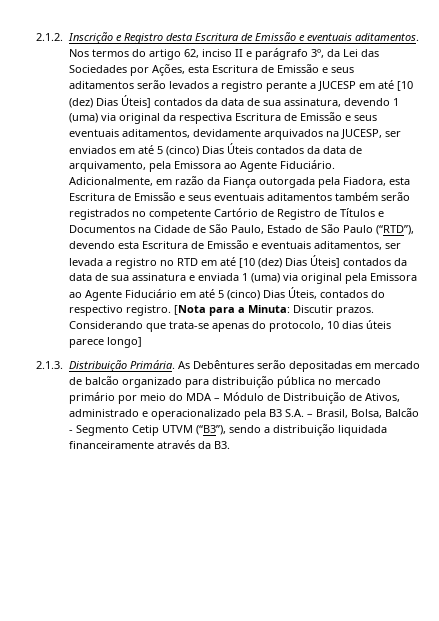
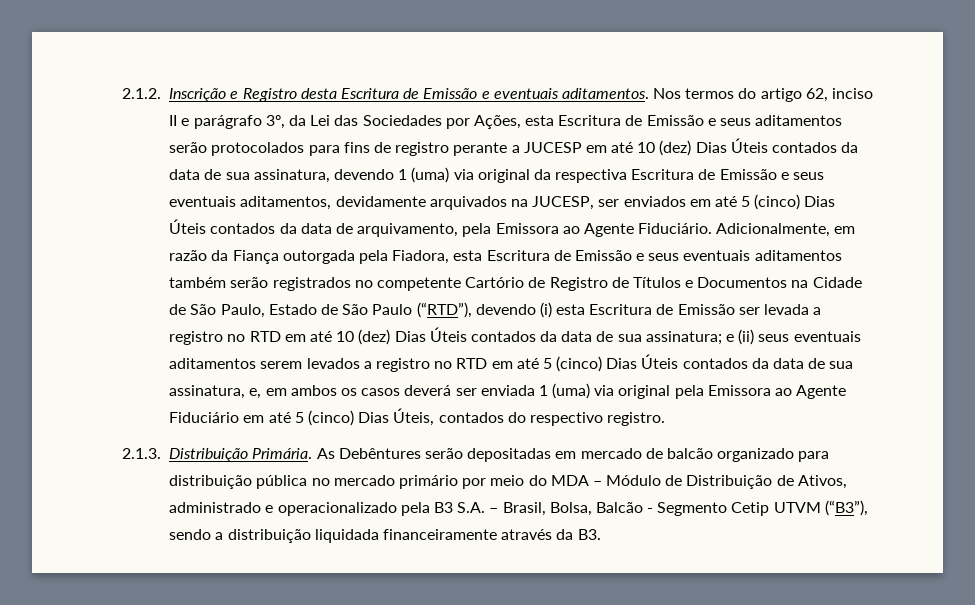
[168,81,218,89] levados a -> [211,142,391,156] protocolados para fins de
[396,81,413,91] [68,95,151,108] [10 (dez) Dias Úteis] -> [637,138,768,156] 10 (dez) Dias Úteis
[117,240,382,250] esta Escritura de Emissão e eventuais aditamentos, -> [539,302,735,318] (i) esta Escritura de Emissão
[238,255,407,268] [68,273,195,281] [10 (dez) Dias Úteis] contados da data de sua assinatura e -> [336,327,861,345] [169,354,854,372] [169,385,477,399] 10 (dez) Dias Úteis contados da data de sua assinatura; e (ii) seus eventuais aditamentos serem levados a registro no RTD em até 5 (cinco) Dias Úteis contados da data de sua assinatura, e, em ambos os casos deverá ser
[173,305,374,316] [68,320,391,332] [68,337,142,348] [Nota para a Minuta: Discutir prazos. Considerando que trata-se apenas do protocolo, 10 dias úteis parece longo] -> (666, 419) none

